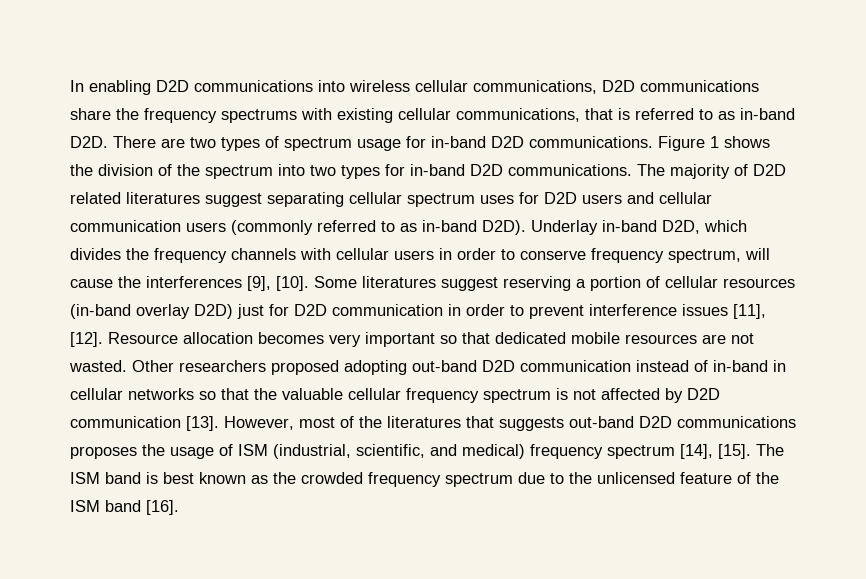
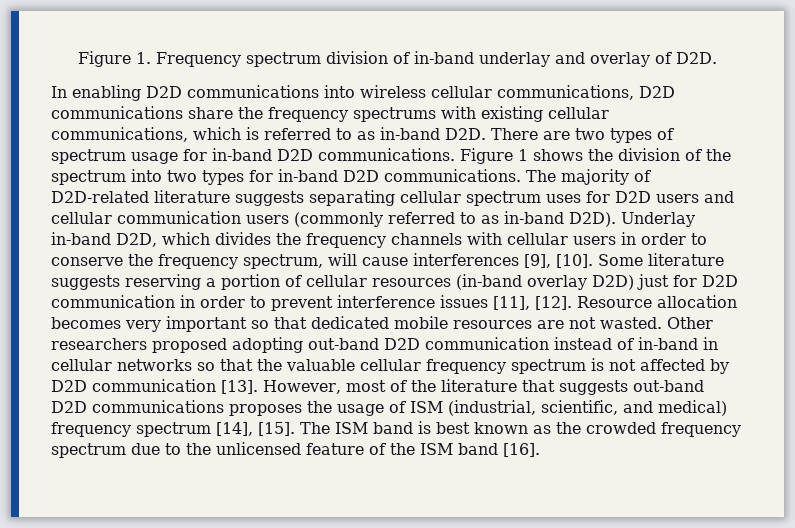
(70, 86) none -> [78,51,717,67] Figure 1. Frequency spectrum division of in-band underlay and overlay of D2D. //
[585,108,613,120] that -> [193,127,241,140] which
[753,164,786,176] [70,192,262,207] D2D related literatures suggest -> [51,190,304,206] D2D-related literature suggests
(586, 255) none -> [128,254,153,266] the
[118,276,141,288] the -> (408, 261) none
[362,276,498,291] literatures suggest -> [648,253,724,266] [51,275,120,290] literature suggests
[387,416,461,428] literatures -> [440,379,517,392] literature

